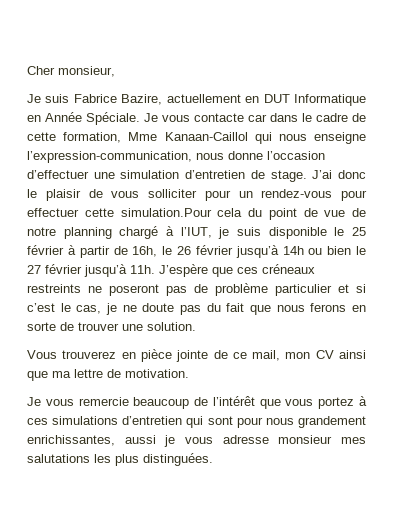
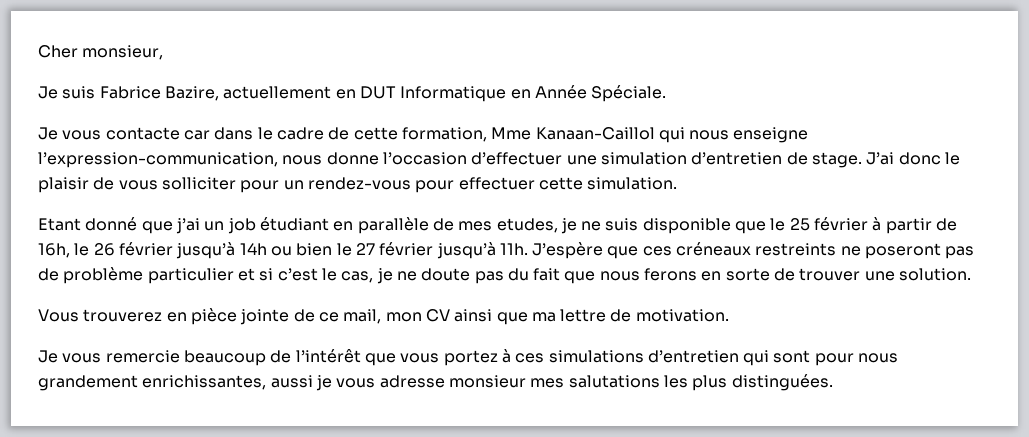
(140, 118) none -> (667, 93) //
[120,208,366,220] [27,226,230,239] simulation.Pour cela du point de vue de notre planning chargé à l’IUT, je -> [587,177,678,190] [38,217,602,234] simulation. // Etant donné que j’ai un job étudiant en parallèle de mes etudes, je ne
(327, 233) none -> [735,221,767,234] que

